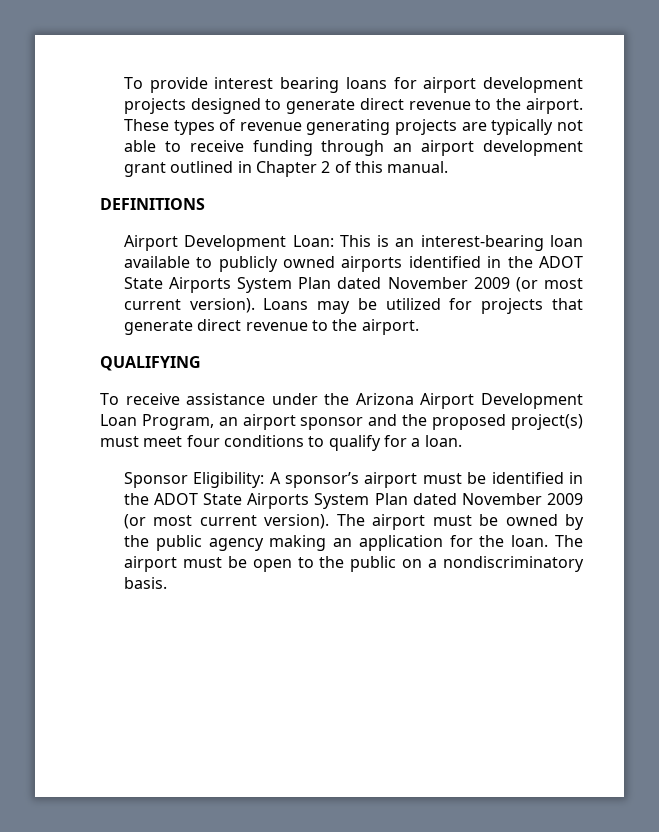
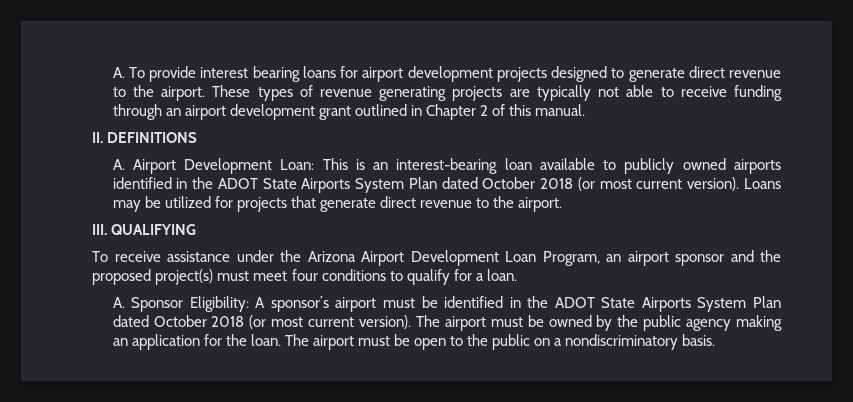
(123, 83) none -> [112,67,125,78] A.
(449, 167) none -> [92,132,104,143] II.
(205, 204) none -> [112,159,125,170] A.
[387,277,510,289] November 2009 -> [482,177,574,189] October 2018
(419, 327) none -> [92,224,108,235] III.
(462, 441) none -> [112,297,125,308] A.
[461,493,583,505] November 2009 -> [153,315,245,327] October 2018

